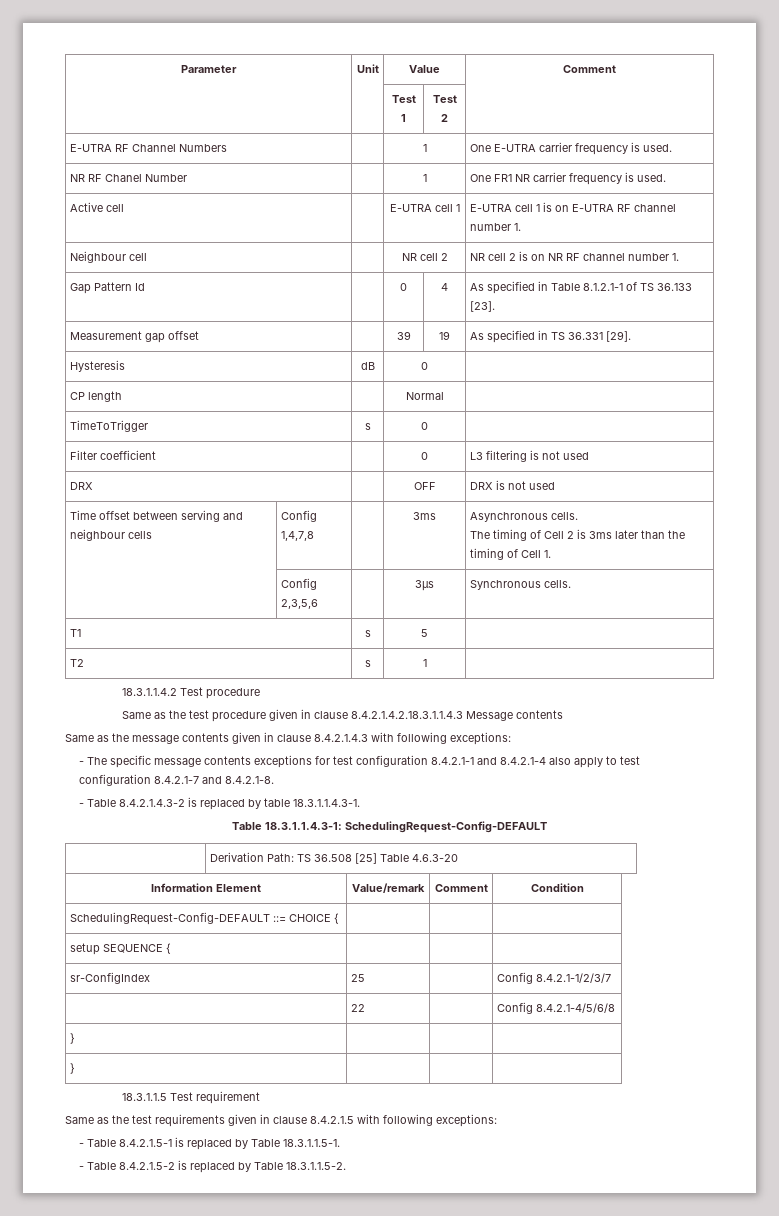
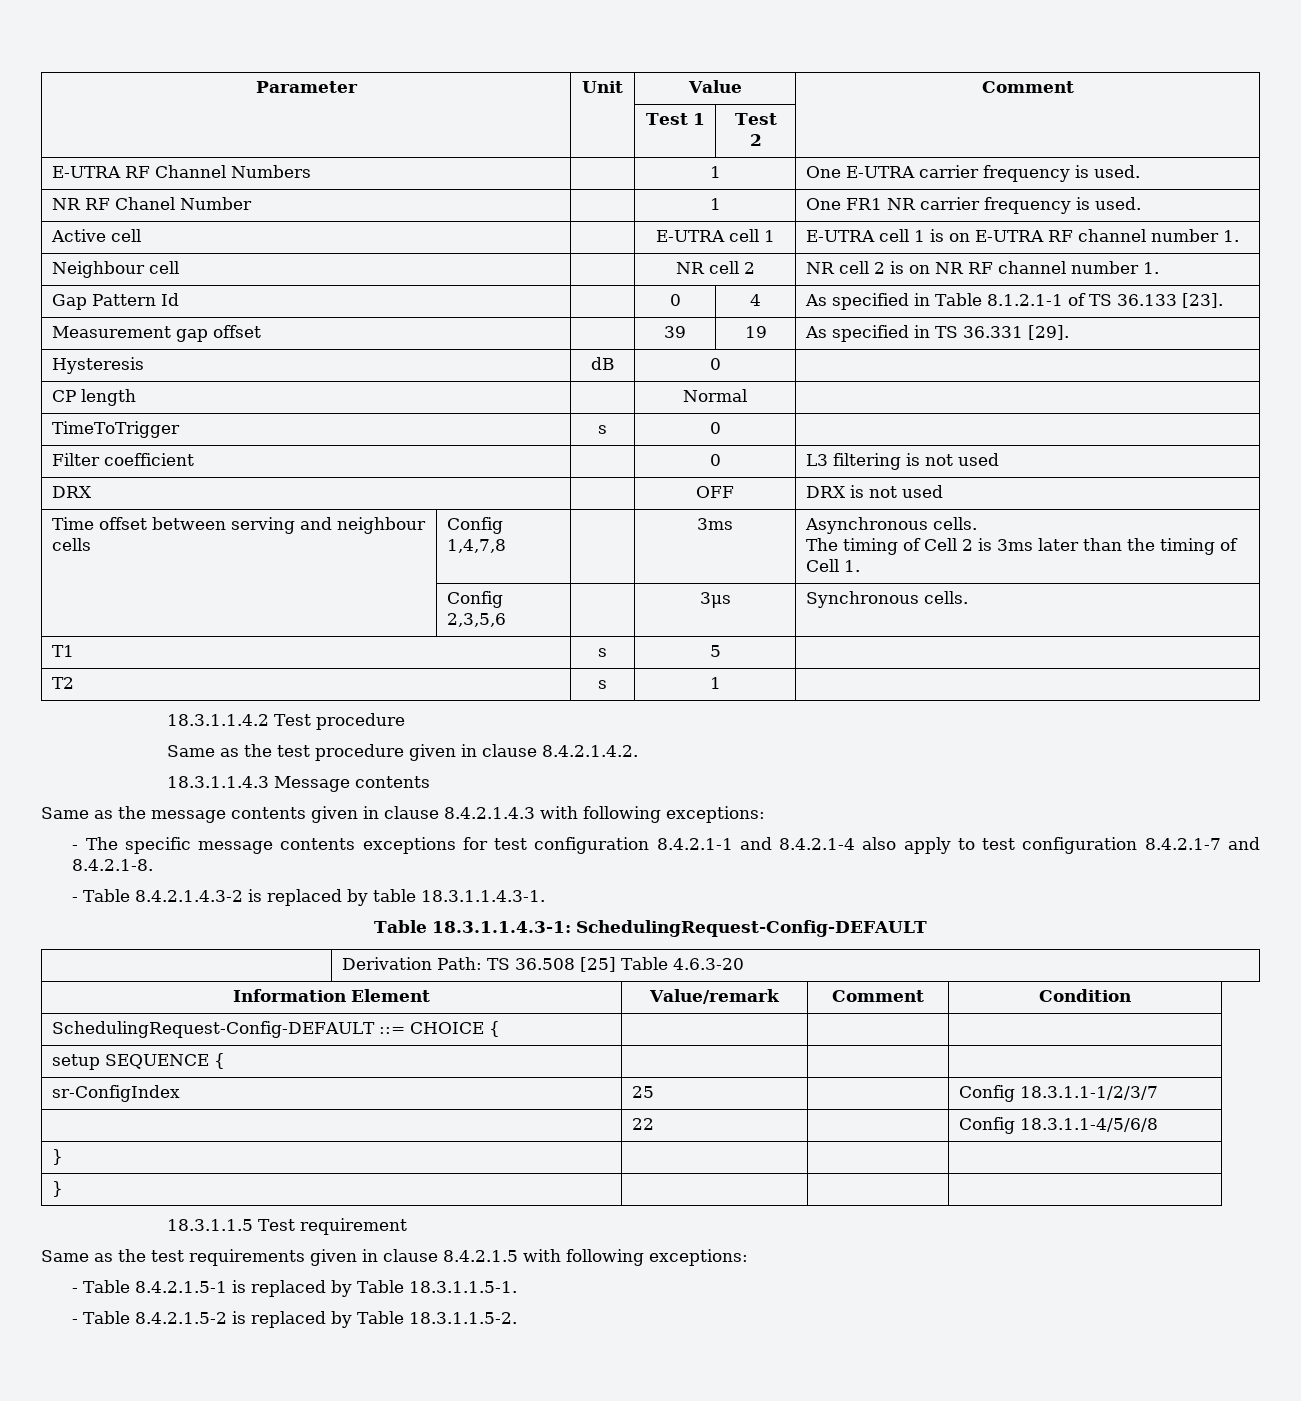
[350,711,463,719] 8.4.2.1.4.2.18.3.1.1.4.3 -> [541,745,638,757] [166,776,269,788] 8.4.2.1.4.2. // 18.3.1.1.4.3
[535,973,611,983] 8.4.2.1-1/2/3/7 -> [1020,1086,1159,1100] 18.3.1.1-1/2/3/7
[535,1003,615,1013] 8.4.2.1-4/5/6/8 -> [1020,1118,1159,1132] 18.3.1.1-4/5/6/8

